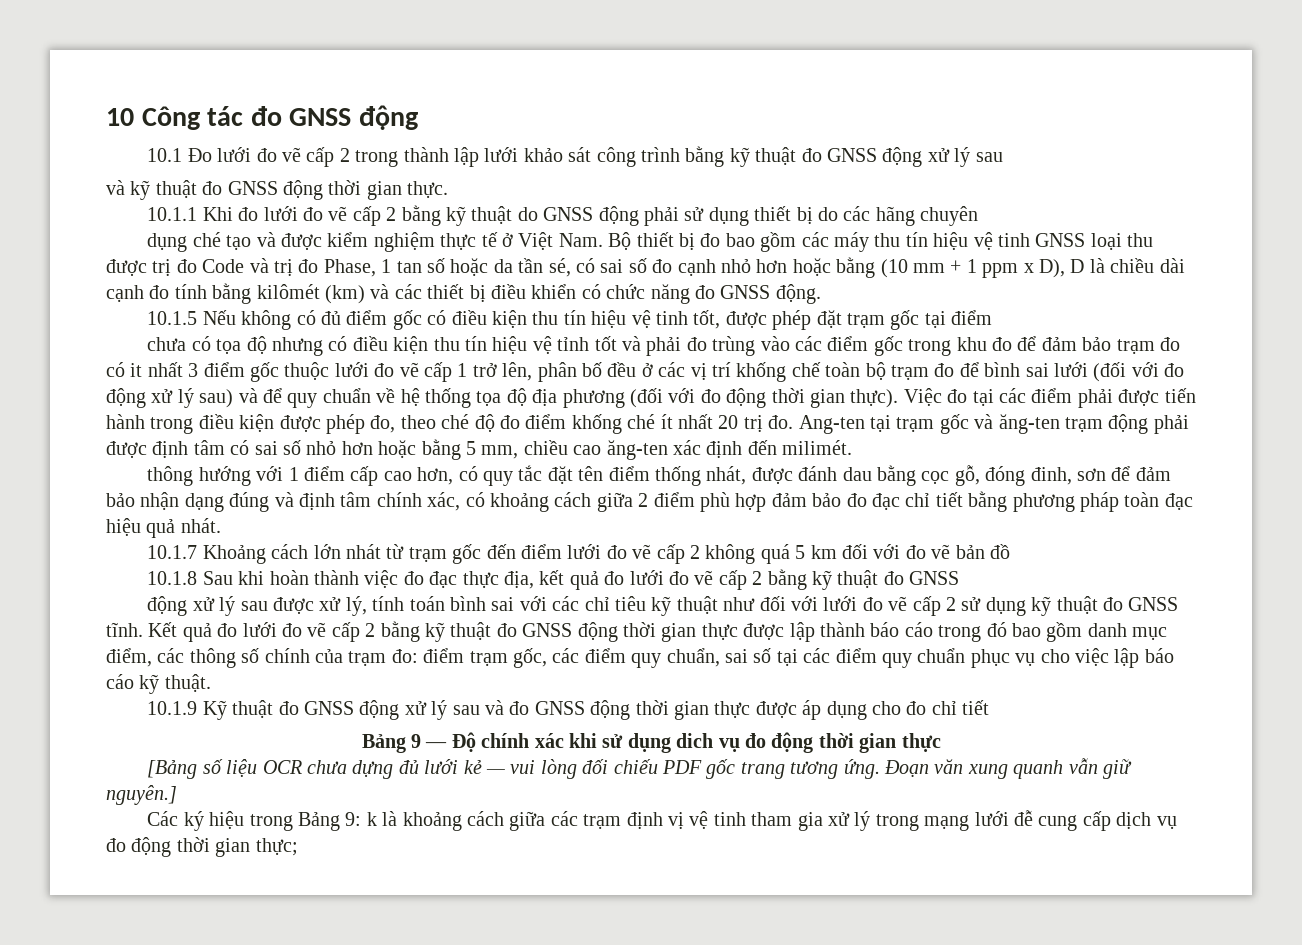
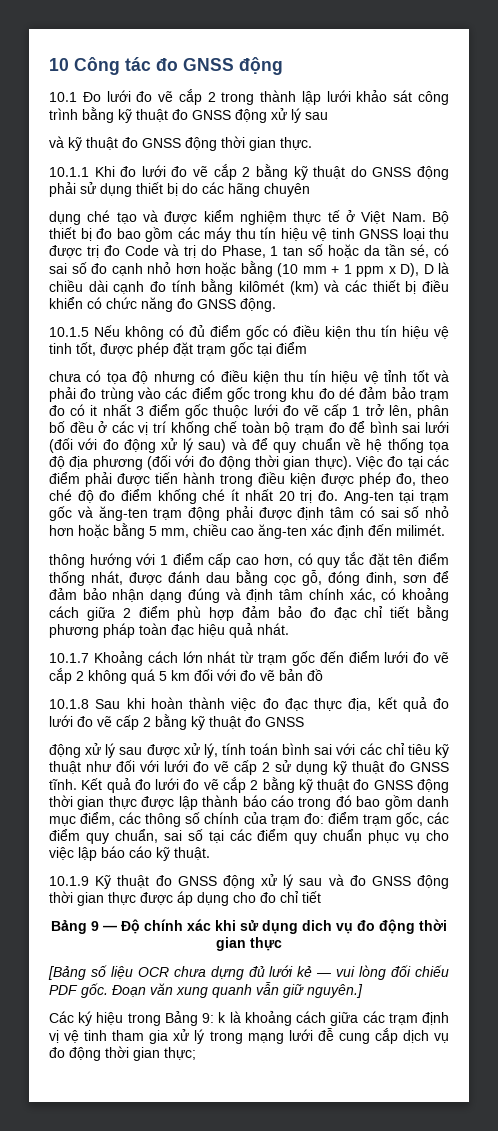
[306,147,335,167] cấp -> [178,89,202,105] cắp
[352,206,381,226] cấp -> [213,164,237,180] cắp
[298,259,319,273] đo -> [200,245,217,256] do
[1017,336,1037,351] để -> [339,387,356,399] dé
[656,544,685,564] cấp -> [49,668,72,684] cắp
[331,622,360,642] cấp -> [223,777,246,793] cắp
[706,759,880,779] gốc trang tương ứng. -> [81,983,108,998] gốc.
[1082,811,1111,831] cấp -> [374,1028,398,1044] cắp

